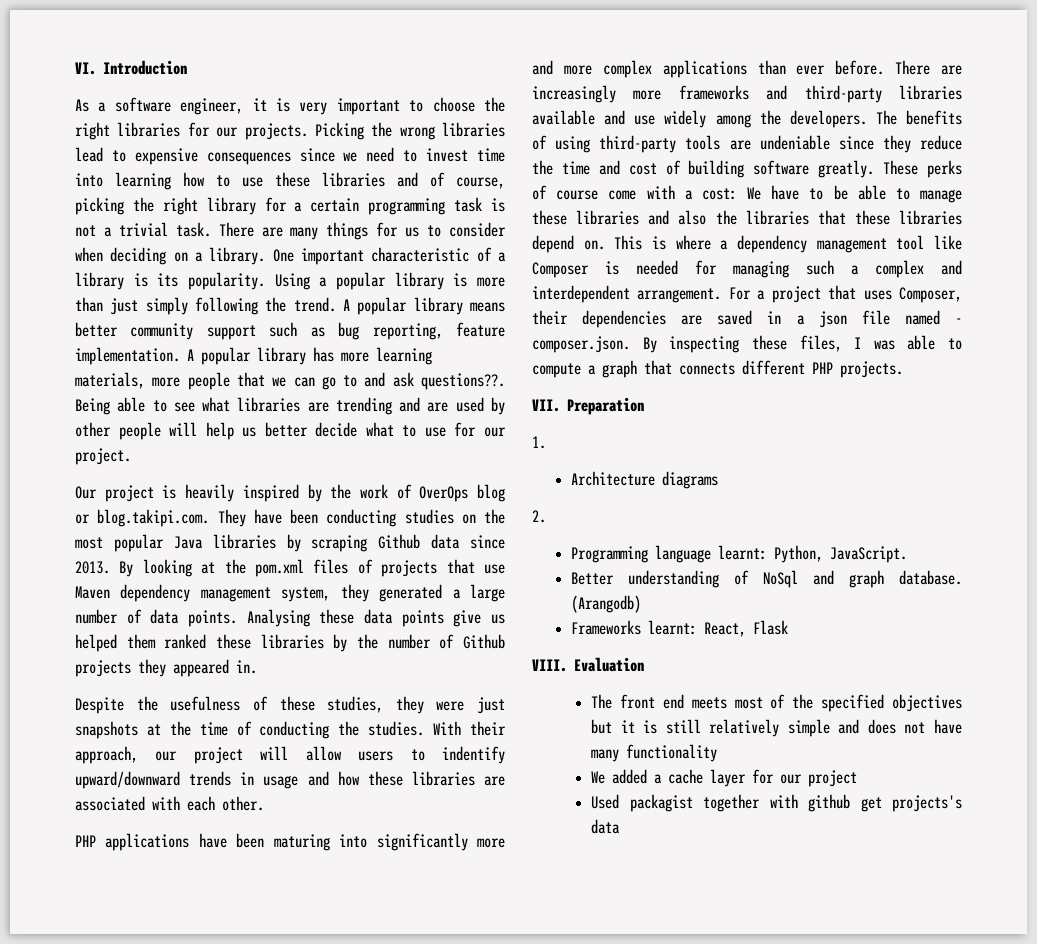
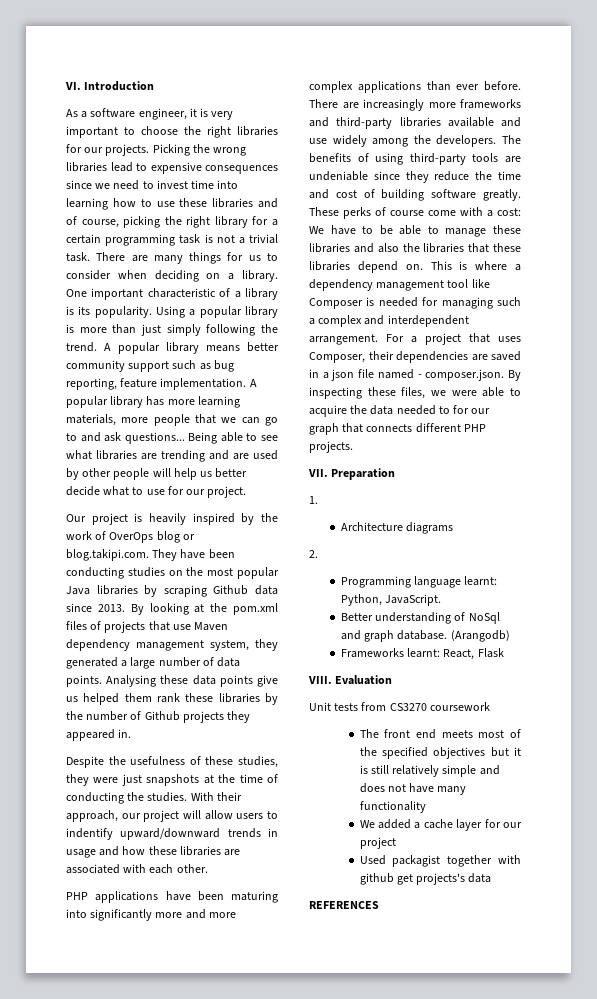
[421,373,506,390] questions??. -> [124,432,185,444] questions...
[164,634,207,649] ranked -> [157,693,180,703] rank
[854,335,962,350] [532,363,596,378] I was able to compute a -> [431,387,521,397] [309,405,491,417] we were able to acquire the data needed to for our
(644, 664) none -> [309,702,490,711] // Unit tests from CS3270 coursework
(621, 826) none -> [309,901,379,909] // REFERENCES

